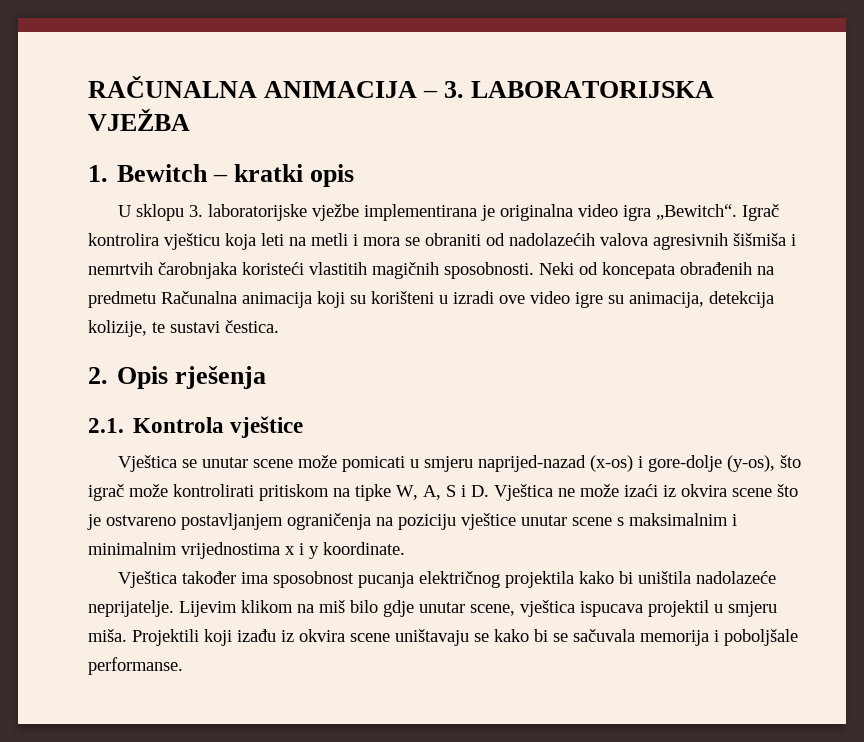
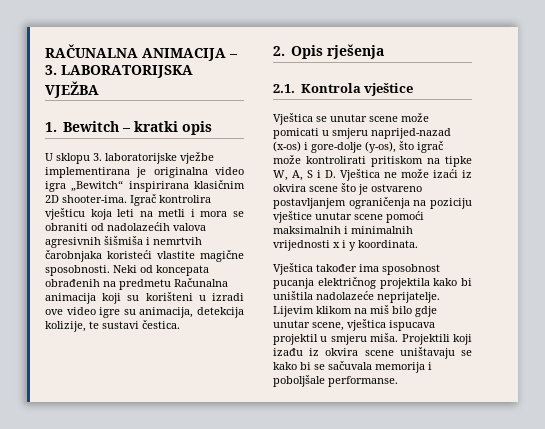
[656,204,738,220] „Bewitch“. -> [71,180,246,192] [45,195,127,203] „Bewitch“ inspirirana klasičnim 2D shooter-ima.
[309,262,439,279] vlastitih magičnih -> [157,250,244,262] vlastite magične
[617,513,737,526] [88,542,280,559] s maksimalnim i minimalnim vrijednostima -> [386,211,424,223] [273,226,413,234] [273,240,330,251] pomoći maksimalnih i minimalnih vrijednosti
[323,542,405,555] koordinate. -> [358,240,418,248] koordinata.

